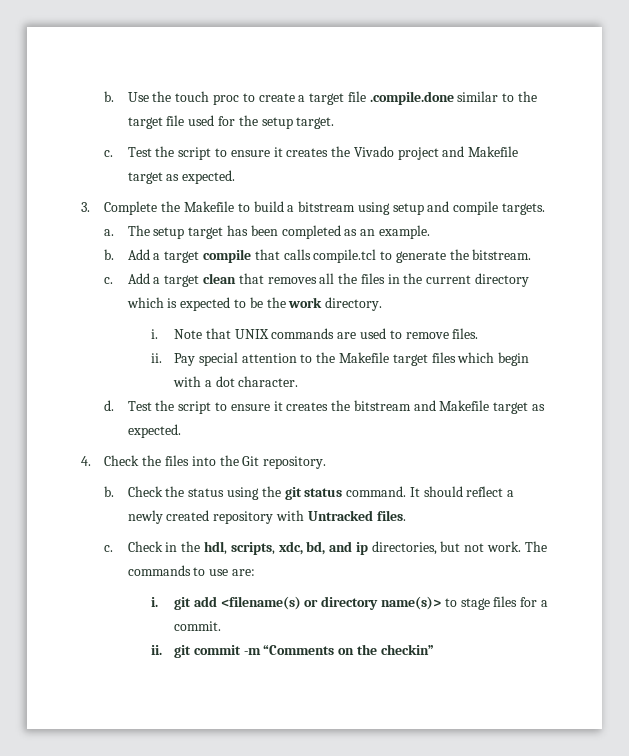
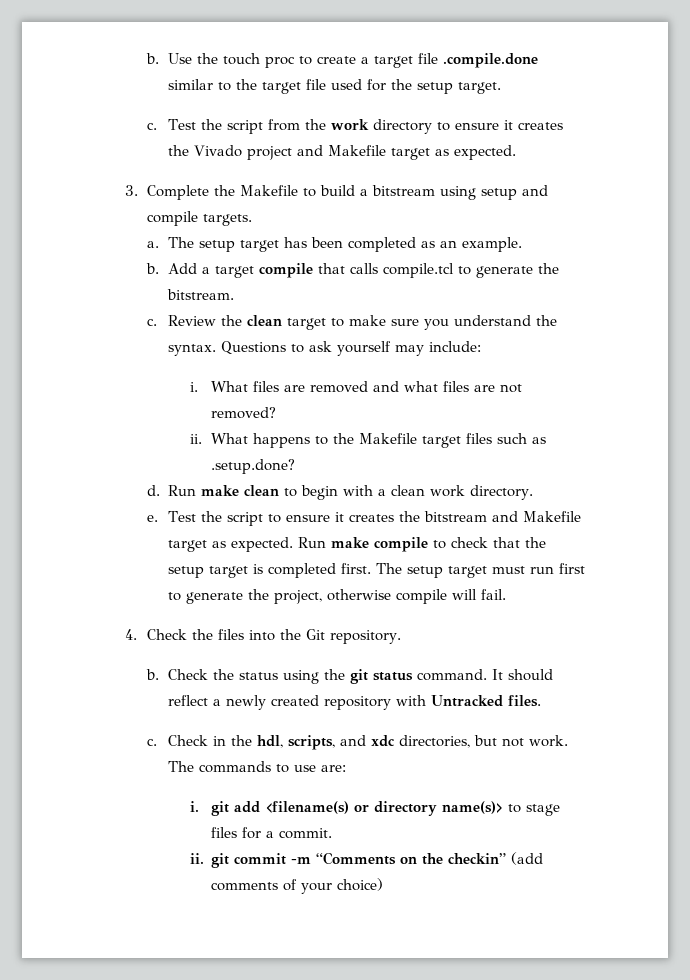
(212, 153) none -> [268,119,433,134] from the work directory
[127,273,530,287] [126,297,383,311] [150,328,479,339] [150,352,297,366] Add a target clean that removes all the files in the current directory which is expected to be the work directory. // i. Note that UNIX commands are used to remove files. // ii. Pay special attention -> [168,315,558,330] [168,341,482,356] [189,381,522,393] [210,407,276,419] [189,433,310,448] Review the clean target to make sure you understand the syntax. Questions to ask yourself may include: // i. What files are removed and what files are not removed? // ii. What happens
[457,352,530,366] [173,376,299,387] [104,400,115,411] which begin with a dot character. // d. -> [496,433,546,444] [210,459,295,474] [146,485,534,500] [146,515,158,522] such as .setup.done? // d. Run make clean to begin with a clean work directory. // e.
(181, 431) none -> [298,537,547,552] [168,563,586,578] [168,589,507,604] Run make compile to check that the setup target is completed first. The setup target must run first to generate the project, otherwise compile will fail.
[278,541,368,555] xdc, bd, and ip -> [340,735,396,747] and xdc
(434, 649) none -> [511,852,544,865] [211,878,384,894] (add comments of your choice)

